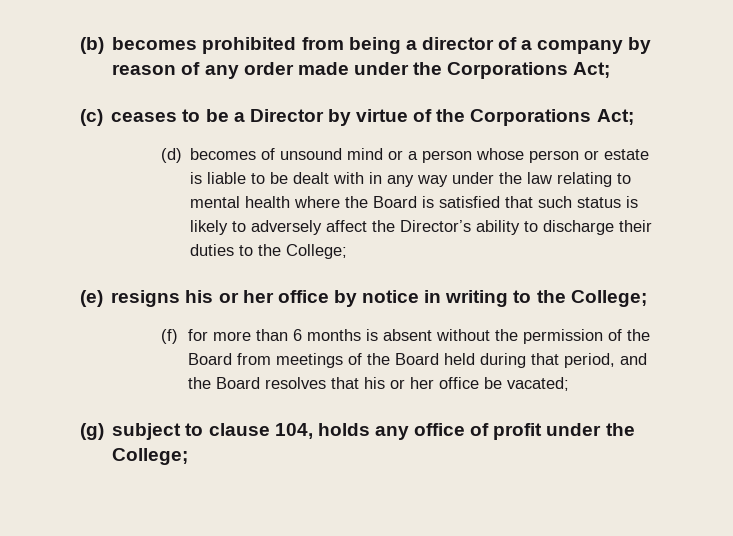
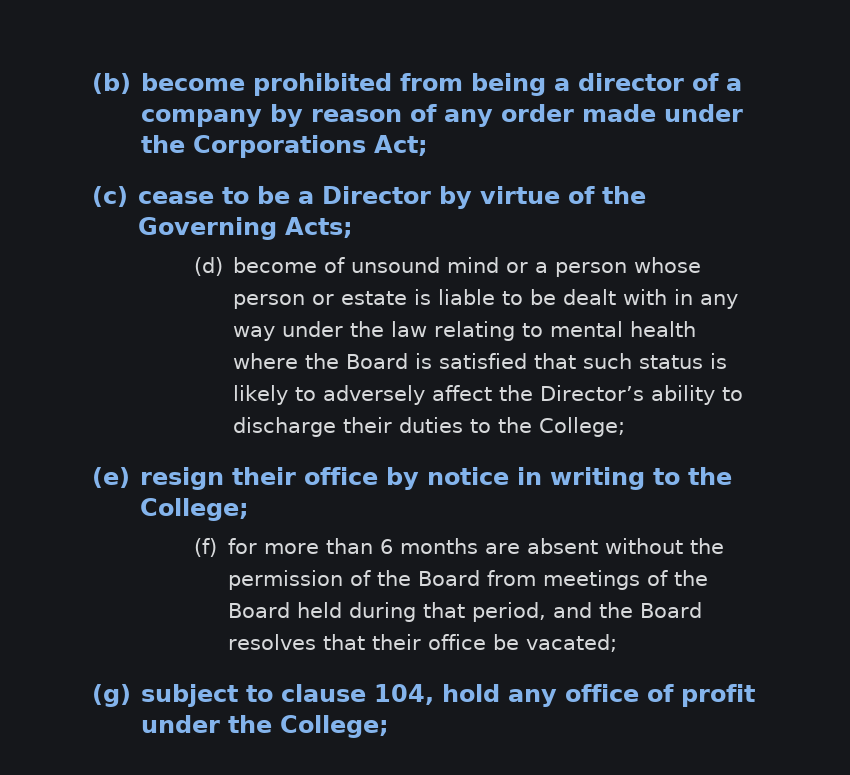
[112,37,198,50] becomes -> [141,73,246,91] become
[111,112,178,122] ceases -> [138,191,215,204] cease
[470,109,634,126] Corporations Act; -> [138,217,354,240] Governing Acts;
[190,148,257,160] becomes -> [233,257,318,273] become
[111,290,274,307] resigns his or her -> [140,467,297,490] resign their
[366,329,379,341] is -> [484,543,520,554] are
[364,377,435,389] his or her -> [371,634,421,650] their
[317,423,370,436] holds -> [442,684,501,702] hold

